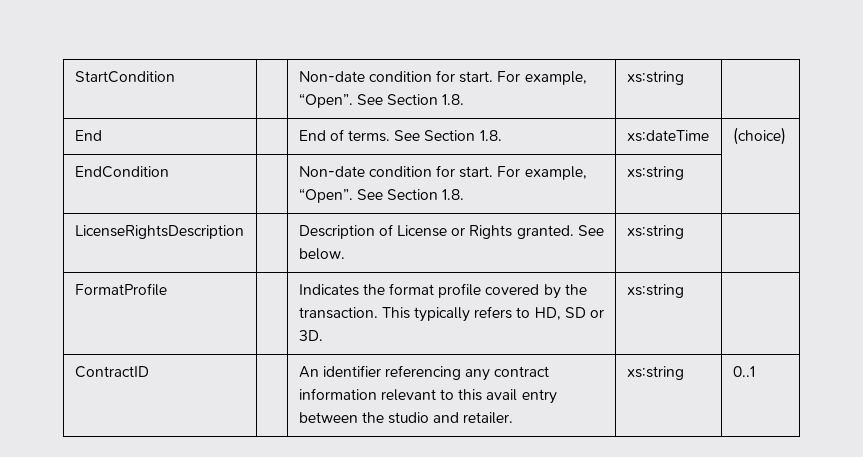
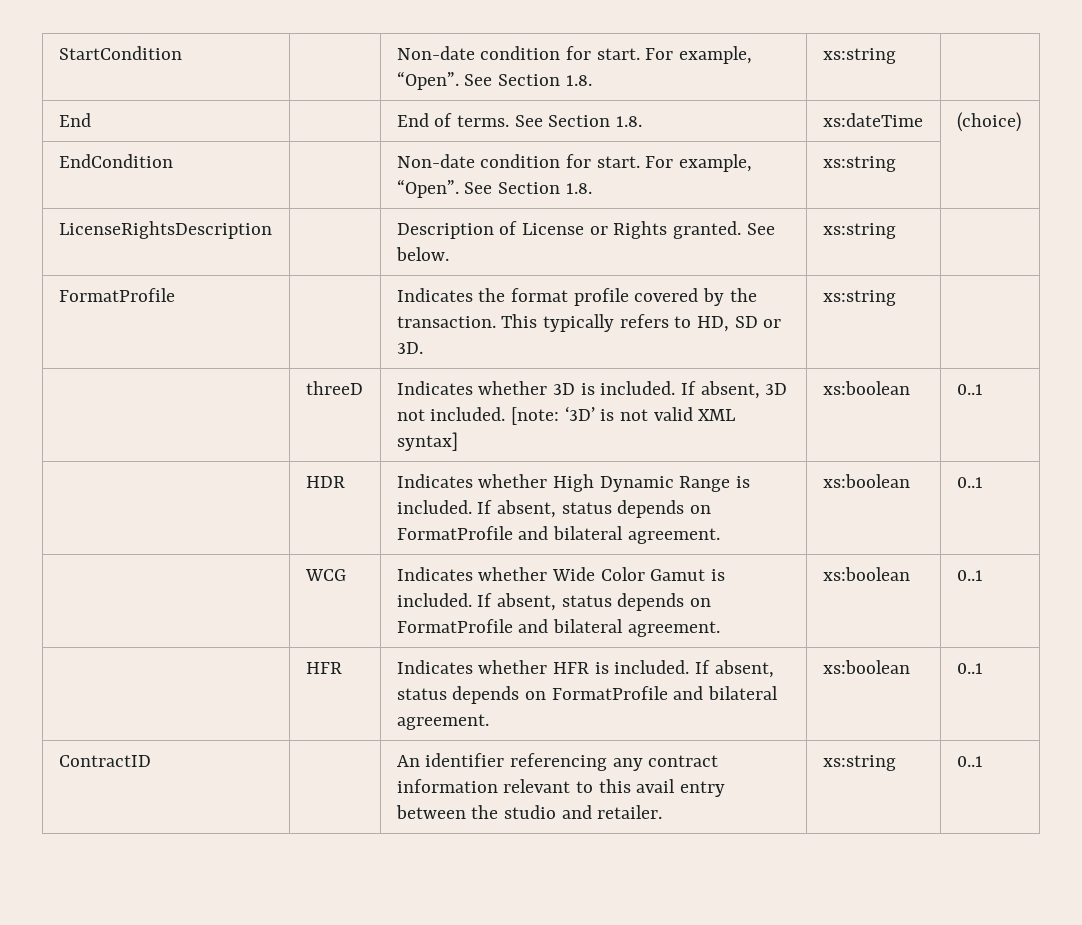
(684, 291) none -> [305,381,363,395] [396,381,788,399] [396,406,736,425] [396,432,458,451] [822,381,910,395] [956,384,983,395] [305,476,345,488] [396,474,750,492] [396,500,711,518] [396,526,720,544] [822,474,910,488] [956,477,983,488] [304,569,346,581] [396,567,725,581] [396,593,711,611] [396,619,720,637] [822,567,910,581] [956,570,983,581] [305,662,342,674] [396,660,774,678] [396,686,778,704] [396,714,489,730] [822,660,910,674] [956,663,983,674] // | threeD | Indicates whether 3D is included. If absent, 3D not included. [note: ‘3D’ is not valid XML syntax] | xs:boolean | 0..1 // | HDR | Indicates whether High Dynamic Range is included. If absent, status depends on FormatProfile and bilateral agreement. | xs:boolean | 0..1 // | WCG | Indicates whether Wide Color Gamut is included. If absent, status depends on FormatProfile and bilateral agreement. | xs:boolean | 0..1 // | HFR | Indicates whether HFR is included. If absent, status depends on FormatProfile and bilateral agreement. | xs:boolean | 0..1

